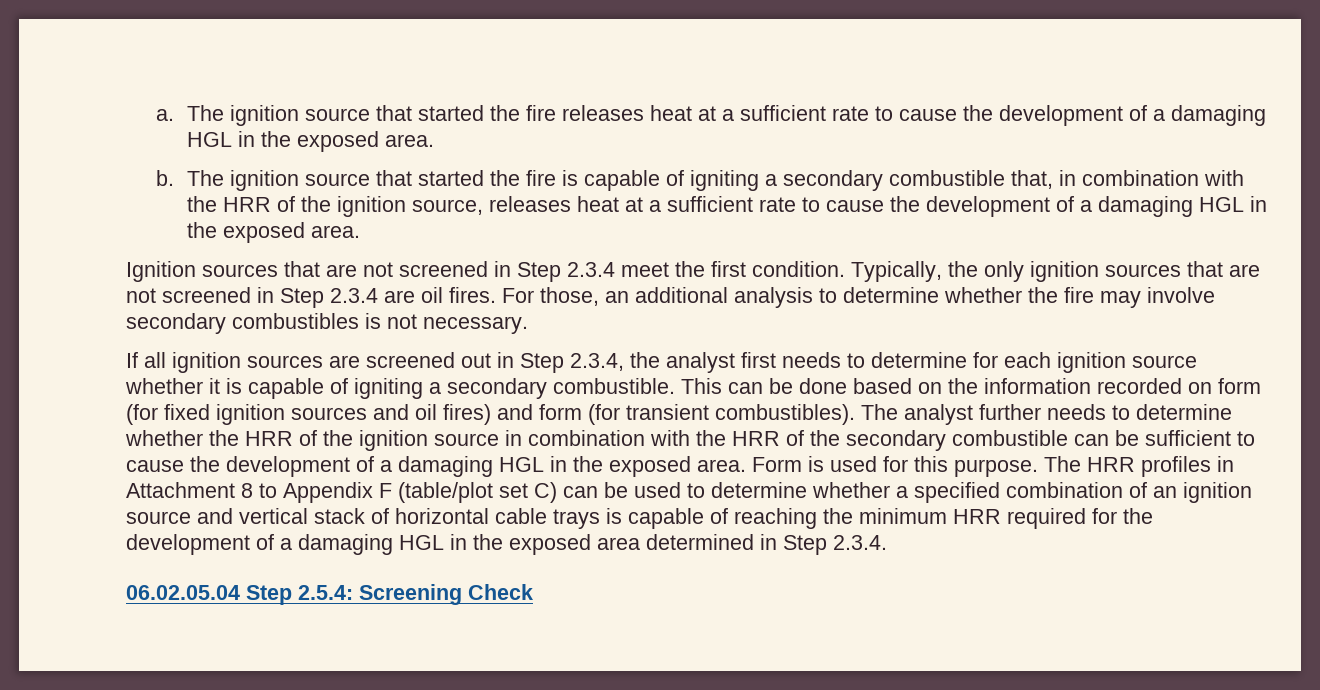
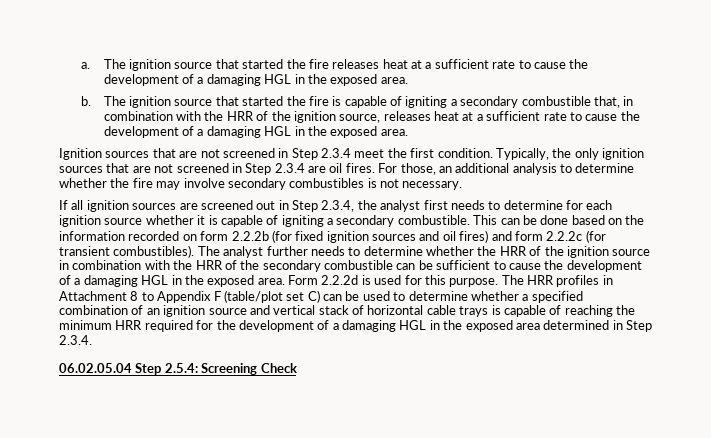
(1261, 386) none -> [231,231,269,241] 2.2.2b
(582, 412) none -> [546,231,583,241] 2.2.2c
(802, 464) none -> [321,275,359,285] 2.2.2d

